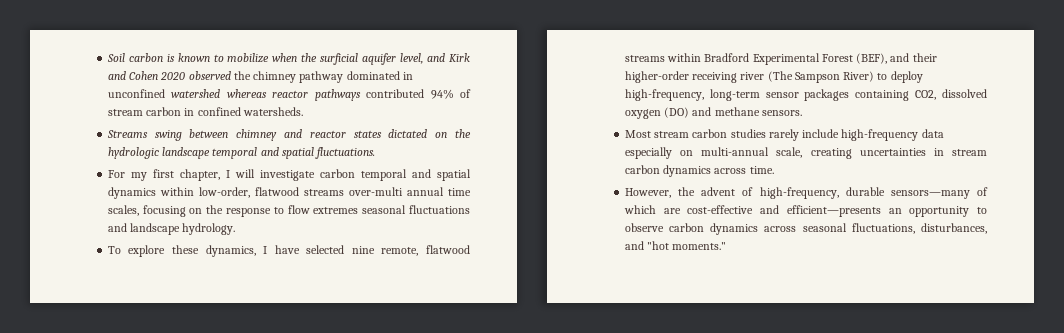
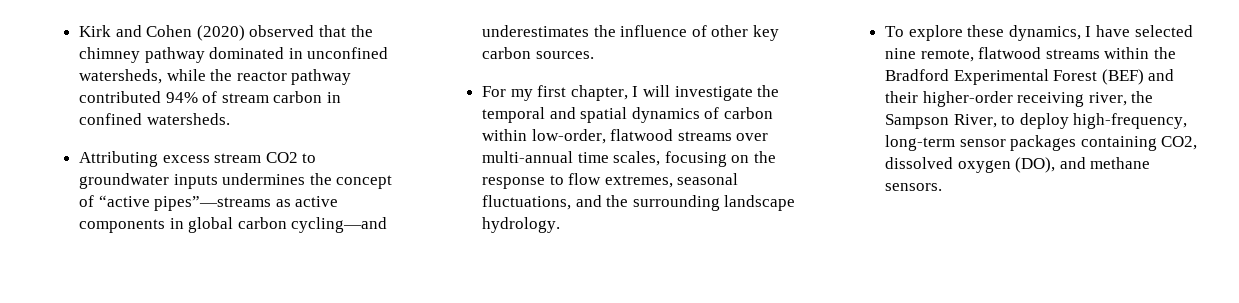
[106,53,471,65] [107,71,231,80] Soil carbon is known to mobilize when the surficial aquifer level, and Kirk and Cohen 2020 observed -> [79,25,347,41] Kirk and Cohen (2020) observed that
[171,89,361,101] watershed whereas reactor pathways -> [79,69,352,85] watersheds, while the reactor pathway
[106,129,471,141] [107,147,376,159] Streams swing between chimney and reactor states dictated on the hydrologic landscape temporal and spatial fluctuations. -> [79,151,317,167] [79,173,393,189] [79,195,339,211] [79,217,388,233] [482,25,780,41] [482,47,594,59] Attributing excess stream CO2 to groundwater inputs undermines the concept of “active pipes”—streams as active components in global carbon cycling—and underestimates the influence of other key carbon sources.
[319,169,355,178] carbon -> [757,85,780,97] the
(156, 193) none -> [704,107,774,119] of carbon
[348,187,444,196] over-multi annual -> [736,133,769,141] [482,151,574,163] over multi-annual
[313,205,470,214] [107,223,127,232] extremes seasonal fluctuations and -> [604,173,739,188] [482,195,720,211] extremes, seasonal fluctuations, and the surrounding
(702, 57) none -> [1154,47,1177,59] the
[856,53,888,64] (BEF), -> [1101,69,1144,85] (BEF)
[740,71,875,83] river (The Sampson River) -> [1088,91,1154,106] [885,114,997,129] river, the Sampson River,
[664,107,690,118] (DO) -> [1015,157,1056,173] (DO),
[624,129,944,141] [624,147,987,159] [624,165,774,177] [624,187,988,199] [623,205,987,217] [624,223,987,235] [624,241,727,250] // Most stream carbon studies rarely include high-frequency data especially on multi-annual scale, creating uncertainties in stream carbon dynamics across time. // However, the advent of high-frequency, durable sensors—many of which are cost-effective and efficient—presents an opportunity to observe carbon dynamics across seasonal fluctuations, disturbances, and "hot moments." -> (943, 187) none

